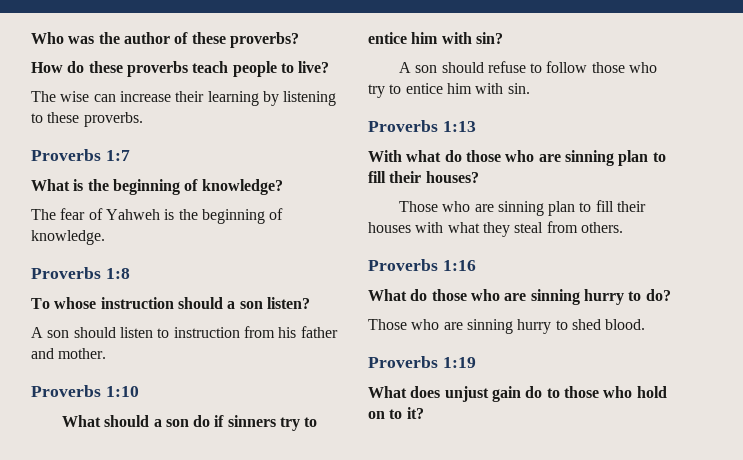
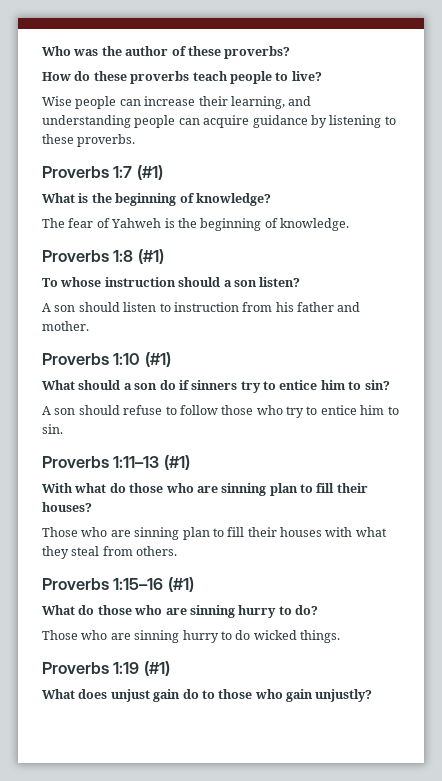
[31,91,90,102] The wise -> [42,96,117,109] Wise people
[207,91,259,106] learning -> [230,96,312,109] [42,115,308,128] learning, and understanding people can acquire guidance
(130, 155) none -> [136,165,163,180] (#1)
(130, 273) none -> [137,249,164,264] (#1)
(139, 391) none -> [144,352,171,367] (#1)
[441,32,472,44] with -> [348,381,362,390] to
[475,83,504,94] with -> [387,406,399,415] to
[442,121,476,132] 1:13 -> [113,455,190,470] 1:11–13 (#1)
[442,260,476,271] 1:16 -> [113,577,194,592] 1:15–16 (#1)
[571,319,646,330] shed blood. -> [235,630,340,643] do wicked things.
(476, 362) none -> [143,661,170,676] (#1)
[636,386,667,398] [368,407,424,419] hold on to it? -> [286,689,373,702] gain unjustly?

